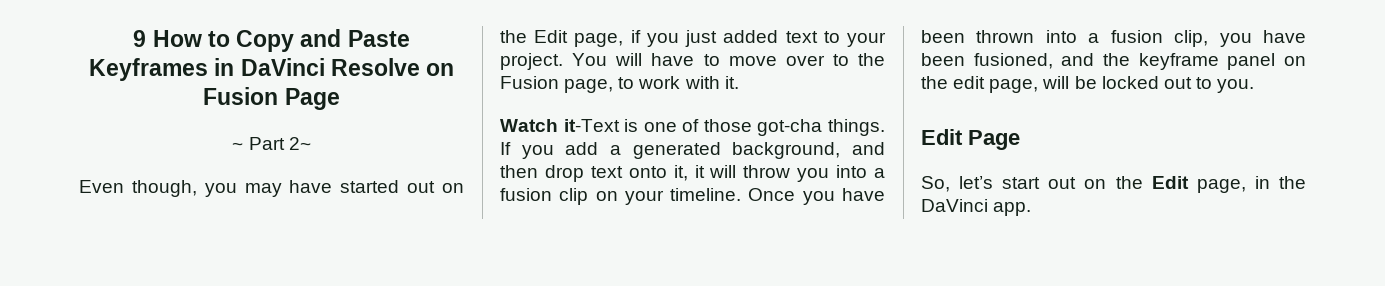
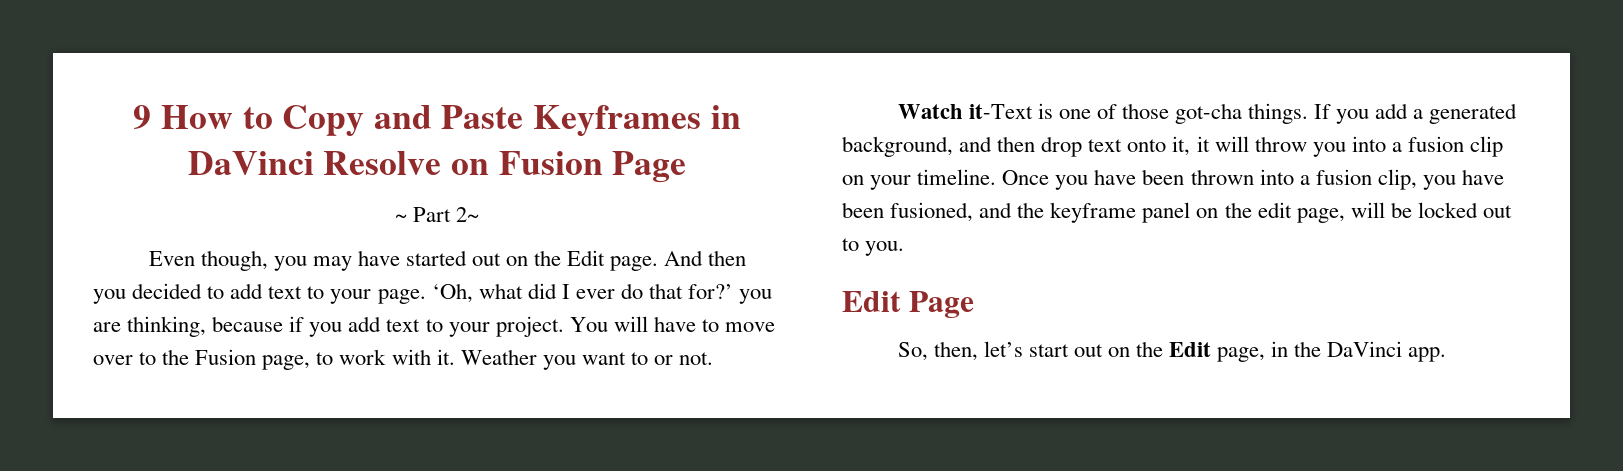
[574,30,779,47] page, if you just added -> [610,250,747,271] [93,283,773,304] [93,316,382,337] page. And then you decided to add text to your page. ‘Oh, what did I ever do that for?’ you are thinking, because if you add
(739, 82) none -> [460,349,714,370] Weather you want to or not.
(950, 184) none -> [933,341,978,361] then,

